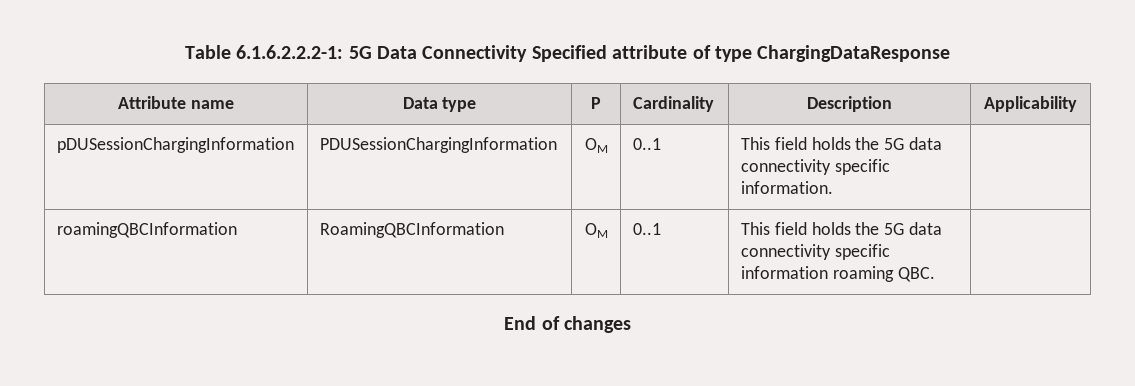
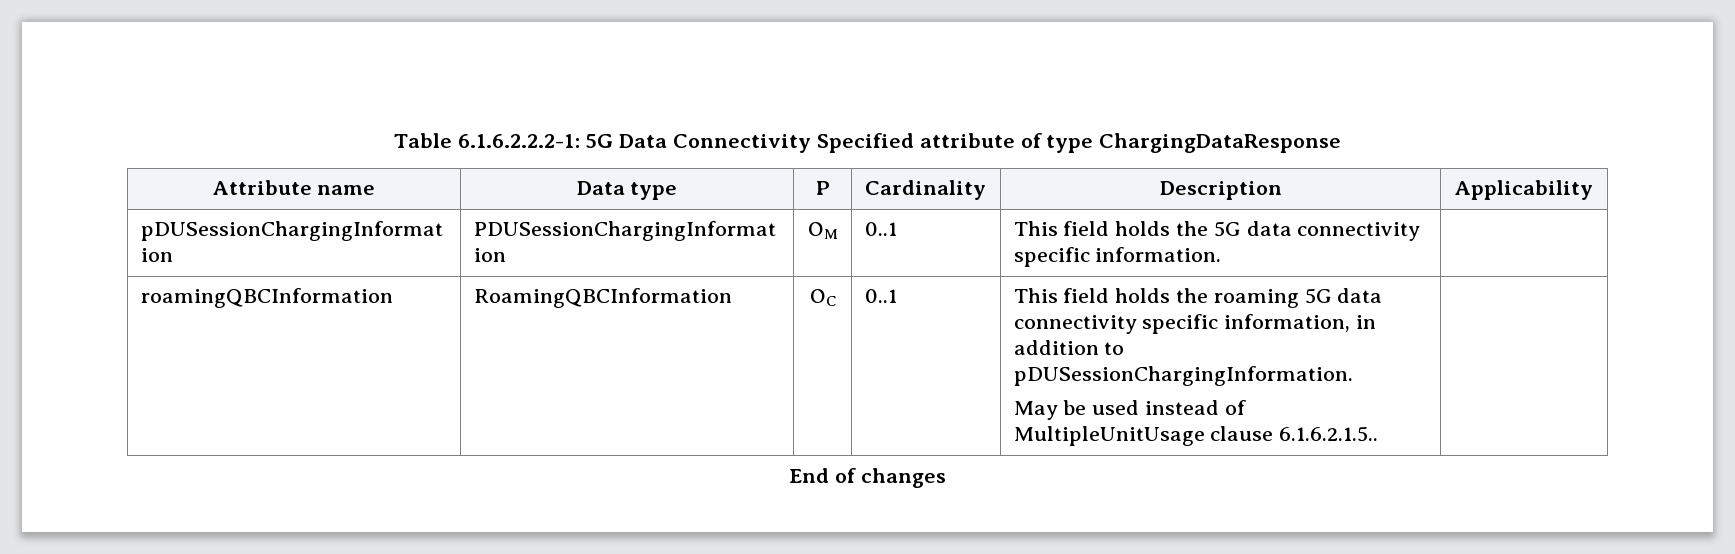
[584,223,608,238] [632,223,661,235] [740,222,943,235] [740,244,890,260] [740,266,935,282] OM | 0..1 | This field holds the 5G data connectivity specific information roaming QBC. -> [809,289,836,306] [864,289,897,303] [1013,288,1383,308] [1013,314,1377,334] [1013,340,1125,355] [1013,366,1353,386] [1013,400,1246,420] [1013,426,1379,446] OC | 0..1 | This field holds the roaming 5G data connectivity specific information, in addition to pDUSessionChargingInformation. // May be used instead of MultipleUnitUsage clause 6.1.6.2.1.5..

